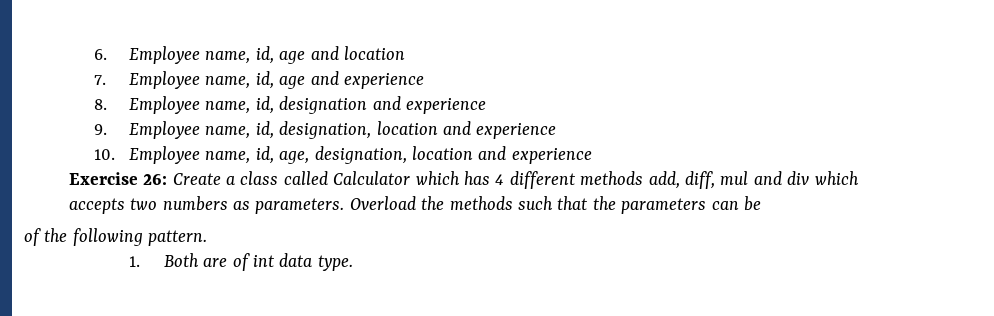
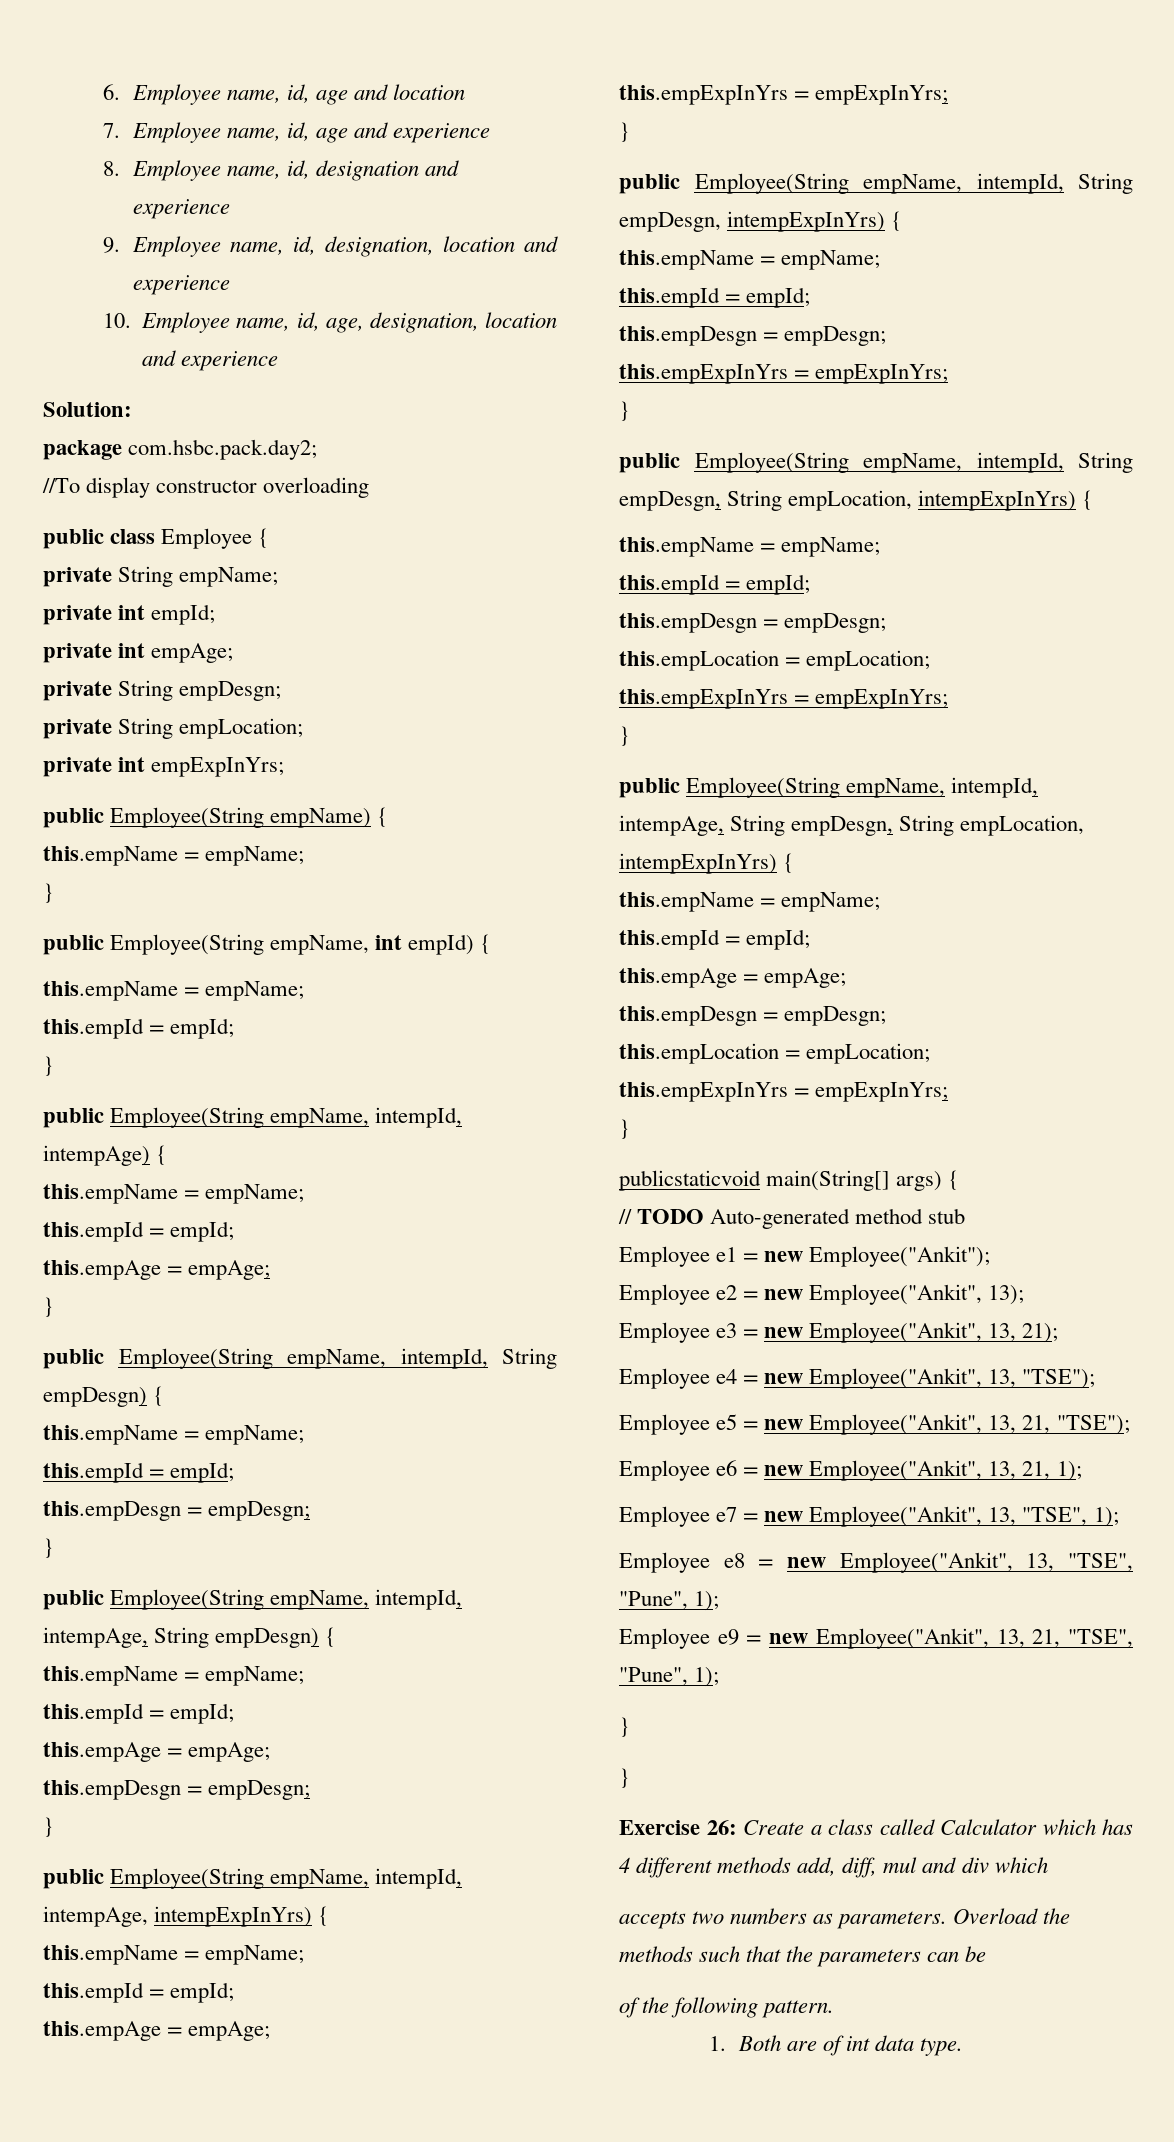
(592, 156) none -> [43,402,132,417] [43,439,318,460] [42,477,370,498] [43,528,270,549] [43,566,279,587] [43,604,216,625] [43,643,234,663] [43,680,282,701] [43,718,304,739] [43,757,285,777] [43,807,389,828] [43,846,305,866] [43,883,54,903] [43,934,492,955] [43,981,305,1001] [43,1018,235,1039] [43,1056,54,1076] [43,1107,463,1128] [43,1145,168,1166] [43,1184,305,1204] [43,1221,235,1242] [43,1260,271,1280] [43,1297,54,1317] [43,1348,557,1369] [43,1386,165,1407] [43,1425,305,1445] [43,1462,235,1483] [43,1501,311,1521] [43,1538,54,1558] [43,1589,463,1610] [43,1627,337,1648] [43,1666,305,1686] [43,1703,235,1724] [43,1742,271,1762] [43,1780,311,1800] [43,1817,54,1837] [43,1868,463,1889] [43,1906,330,1927] [43,1945,305,1965] [43,1982,235,2003] [43,2021,271,2041] [619,85,949,105] [619,122,630,142] [619,173,1133,194] [619,211,903,232] [619,250,881,270] [619,287,811,308] [619,326,887,346] [619,364,949,384] [619,401,630,421] [619,452,1133,473] [619,490,1094,511] [619,537,881,557] [619,574,811,595] [619,613,887,633] [619,650,931,671] [619,689,949,709] [619,726,630,746] [619,777,1039,798] [619,815,1085,836] [619,853,795,874] [619,892,881,912] [619,929,811,950] [619,968,847,988] [619,1006,887,1026] [619,1043,931,1064] [619,1082,949,1102] [619,1119,630,1139] [619,1170,960,1191] [618,1208,966,1229] [619,1246,991,1267] [619,1284,1025,1305] [619,1322,1059,1343] [619,1368,1096,1389] [619,1414,1130,1435] [619,1460,1082,1481] [619,1506,1119,1527] [619,1552,1133,1573] [619,1591,720,1611] [619,1628,1133,1649] [619,1667,720,1687] [619,1717,630,1737] [619,1768,630,1788] // Solution: // package com.hsbc.pack.day2; // //To display constructor overloading // public class Employee { // private String empName; // private int empId; // private int empAge; // private String empDesgn; // private String empLocation; // private int empExpInYrs; // public Employee(String empName) { // this.empName = empName; // } // public Employee(String empName, int empId) { // this.empName = empName; // this.empId = empId; // } // public Employee(String empName, intempId, intempAge) { // this.empName = empName; // this.empId = empId; // this.empAge = empAge; // } // public Employee(String empName, intempId, String empDesgn) { // this.empName = empName; // this.empId = empId; // this.empDesgn = empDesgn; // } // public Employee(String empName, intempId, intempAge, String empDesgn) { // this.empName = empName; // this.empId = empId; // this.empAge = empAge; // this.empDesgn = empDesgn; // } // public Employee(String empName, intempId, intempAge, intempExpInYrs) { // this.empName = empName; // this.empId = empId; // this.empAge = empAge; // this.empExpInYrs = empExpInYrs; // } // public Employee(String empName, intempId, String empDesgn, intempExpInYrs) { // this.empName = empName; // this.empId = empId; // this.empDesgn = empDesgn; // this.empExpInYrs = empExpInYrs; // } // public Employee(String empName, intempId, String empDesgn, String empLocation, intempExpInYrs) { // this.empName = empName; // this.empId = empId; // this.empDesgn = empDesgn; // this.empLocation = empLocation; // this.empExpInYrs = empExpInYrs; // } // public Employee(String empName, intempId, intempAge, String empDesgn, String empLocation, intempExpInYrs) { // this.empName = empName; // this.empId = empId; // this.empAge = empAge; // this.empDesgn = empDesgn; // this.empLocation = empLocation; // this.empExpInYrs = empExpInYrs; // } // publicstaticvoid main(String[] args) { // // TODO Auto-generated method stub // Employee e1 = new Employee("Ankit"); // Employee e2 = new Employee("Ankit", 13); // Employee e3 = new Employee("Ankit", 13, 21); // Employee e4 = new Employee("Ankit", 13, "TSE"); // Employee e5 = new Employee("Ankit", 13, 21, "TSE"); // Employee e6 = new Employee("Ankit", 13, 21, 1); // Employee e7 = new Employee("Ankit", 13, "TSE", 1); // Employee e8 = new Employee("Ankit", 13, "TSE", "Pune", 1); // Employee e9 = new Employee("Ankit", 13, 21, "TSE", "Pune", 1); // } // }

